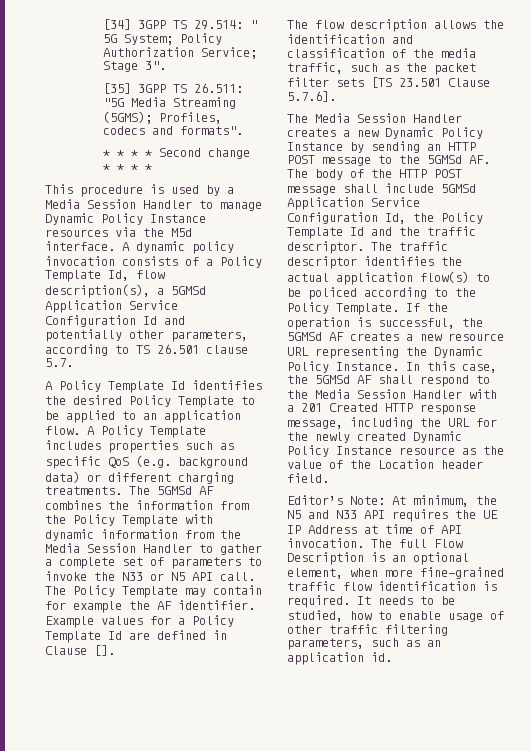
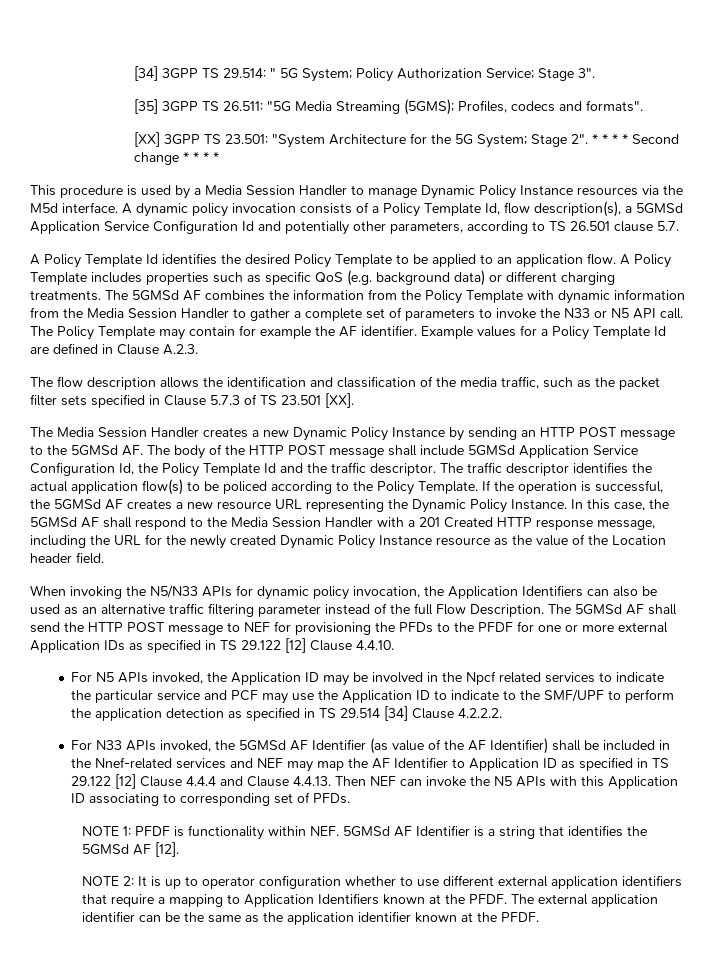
(244, 130) none -> [134,132,589,148] [XX] 3GPP TS 23.501: "System Architecture for the 5G System; Stage 2".
[94,645,115,656] []. -> [163,344,198,355] A.2.3.
[371,77,490,88] [287,91,336,102] [TS 23.501 Clause 5.7.6]. -> [91,393,354,408] specified in Clause 5.7.3 of TS 23.501 [XX].
[287,495,497,507] [287,509,498,522] [287,524,462,534] [287,538,463,548] [287,552,469,565] [287,567,504,579] [287,581,497,591] [287,595,455,608] [287,610,504,622] [287,624,448,636] [287,638,441,650] [287,652,392,665] Editor’s Note: At minimum, the N5 and N33 API requires the UE IP Address at time of API invocation. The full Flow Description is an optional element, when more fine-grained traffic flow identification is required. It needs to be studied, how to enable usage of other traffic filtering parameters, such as an application id. -> [30,585,657,600] [30,603,677,617] [30,621,668,635] [30,638,394,653] [71,671,665,686] [71,689,675,704] [71,706,503,721] [71,738,671,754] [71,757,670,772] [71,774,679,789] [71,792,351,806] [82,825,648,840] [82,842,180,857] [82,875,683,889] [82,893,659,907] [82,911,540,925] When invoking the N5/N33 APIs for dynamic policy invocation, the Application Identifiers can also be used as an alternative traffic filtering parameter instead of the full Flow Description. The 5GMSd AF shall send the HTTP POST message to NEF for provisioning the PFDs to the PFDF for one or more external Application IDs as specified in TS 29.122 [12] Clause 4.4.10. // For N5 APIs invoked, the Application ID may be involved in the Npcf related services to indicate the particular service and PCF may use the Application ID to indicate to the SMF/UPF to perform the application detection as specified in TS 29.514 [34] Clause 4.2.2.2. // For N33 APIs invoked, the 5GMSd AF Identifier (as value of the AF Identifier) shall be included in the Nnef-related services and NEF may map the AF Identifier to Application ID as specified in TS 29.122 [12] Clause 4.4.4 and Clause 4.4.13. Then NEF can invoke the N5 APIs with this Application ID associating to corresponding set of PFDs. // NOTE 1: PFDF is functionality within NEF. 5GMSd AF Identifier is a string that identifies the 5GMSd AF [12]. // NOTE 2: It is up to operator configuration whether to use different external application identifiers that require a mapping to Application Identifiers known at the PFDF. The external application identifier can be the same as the application identifier known at the PFDF.

